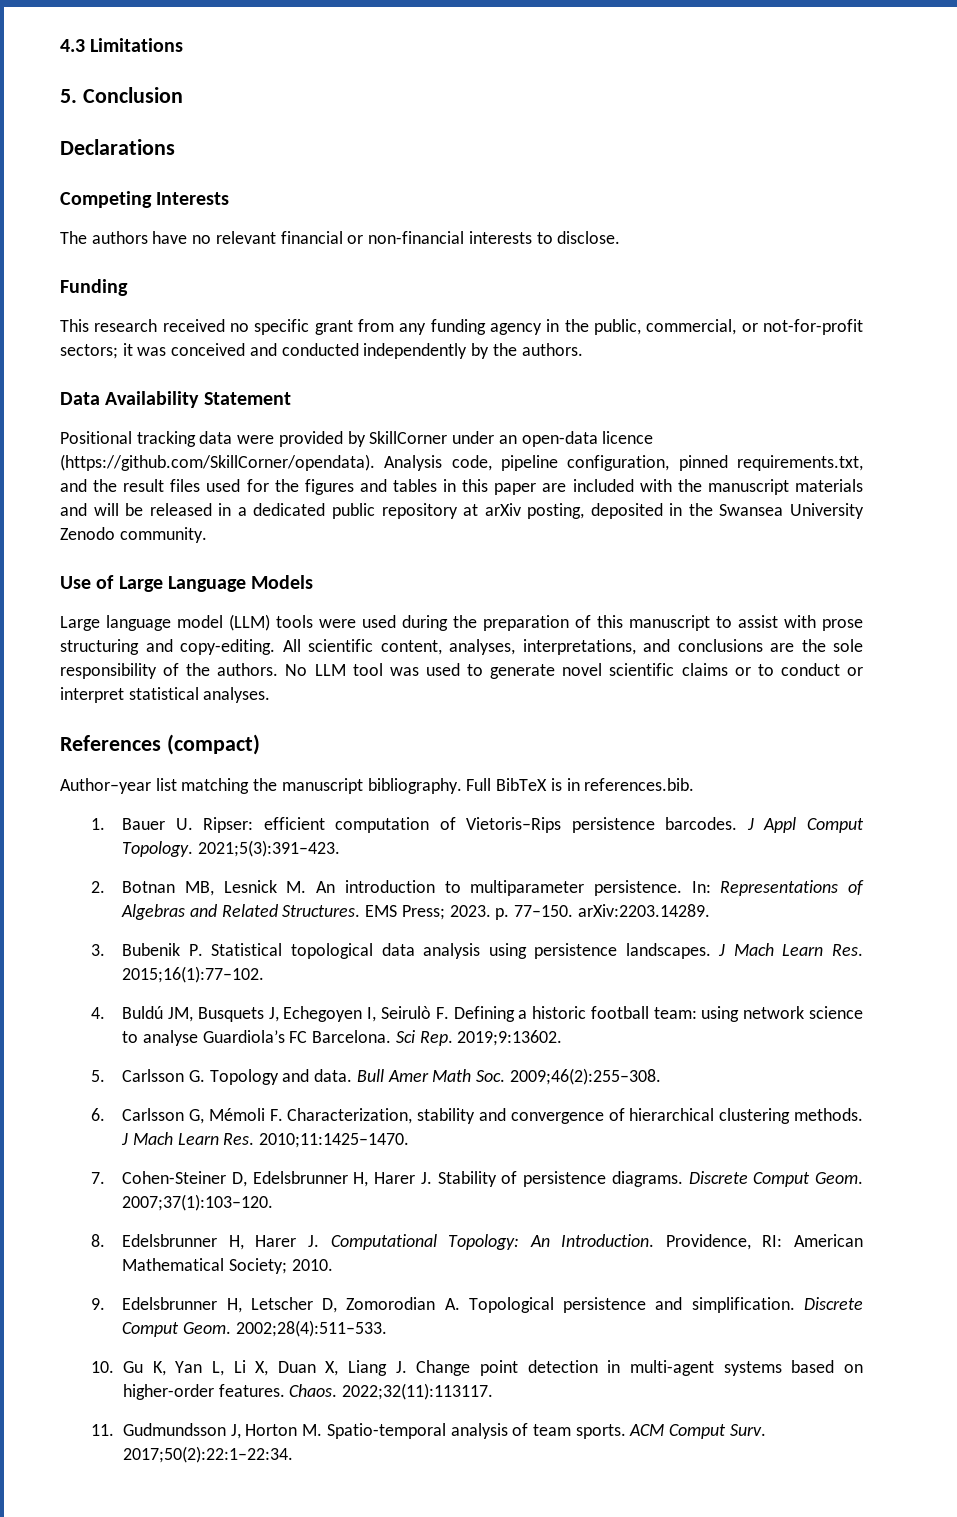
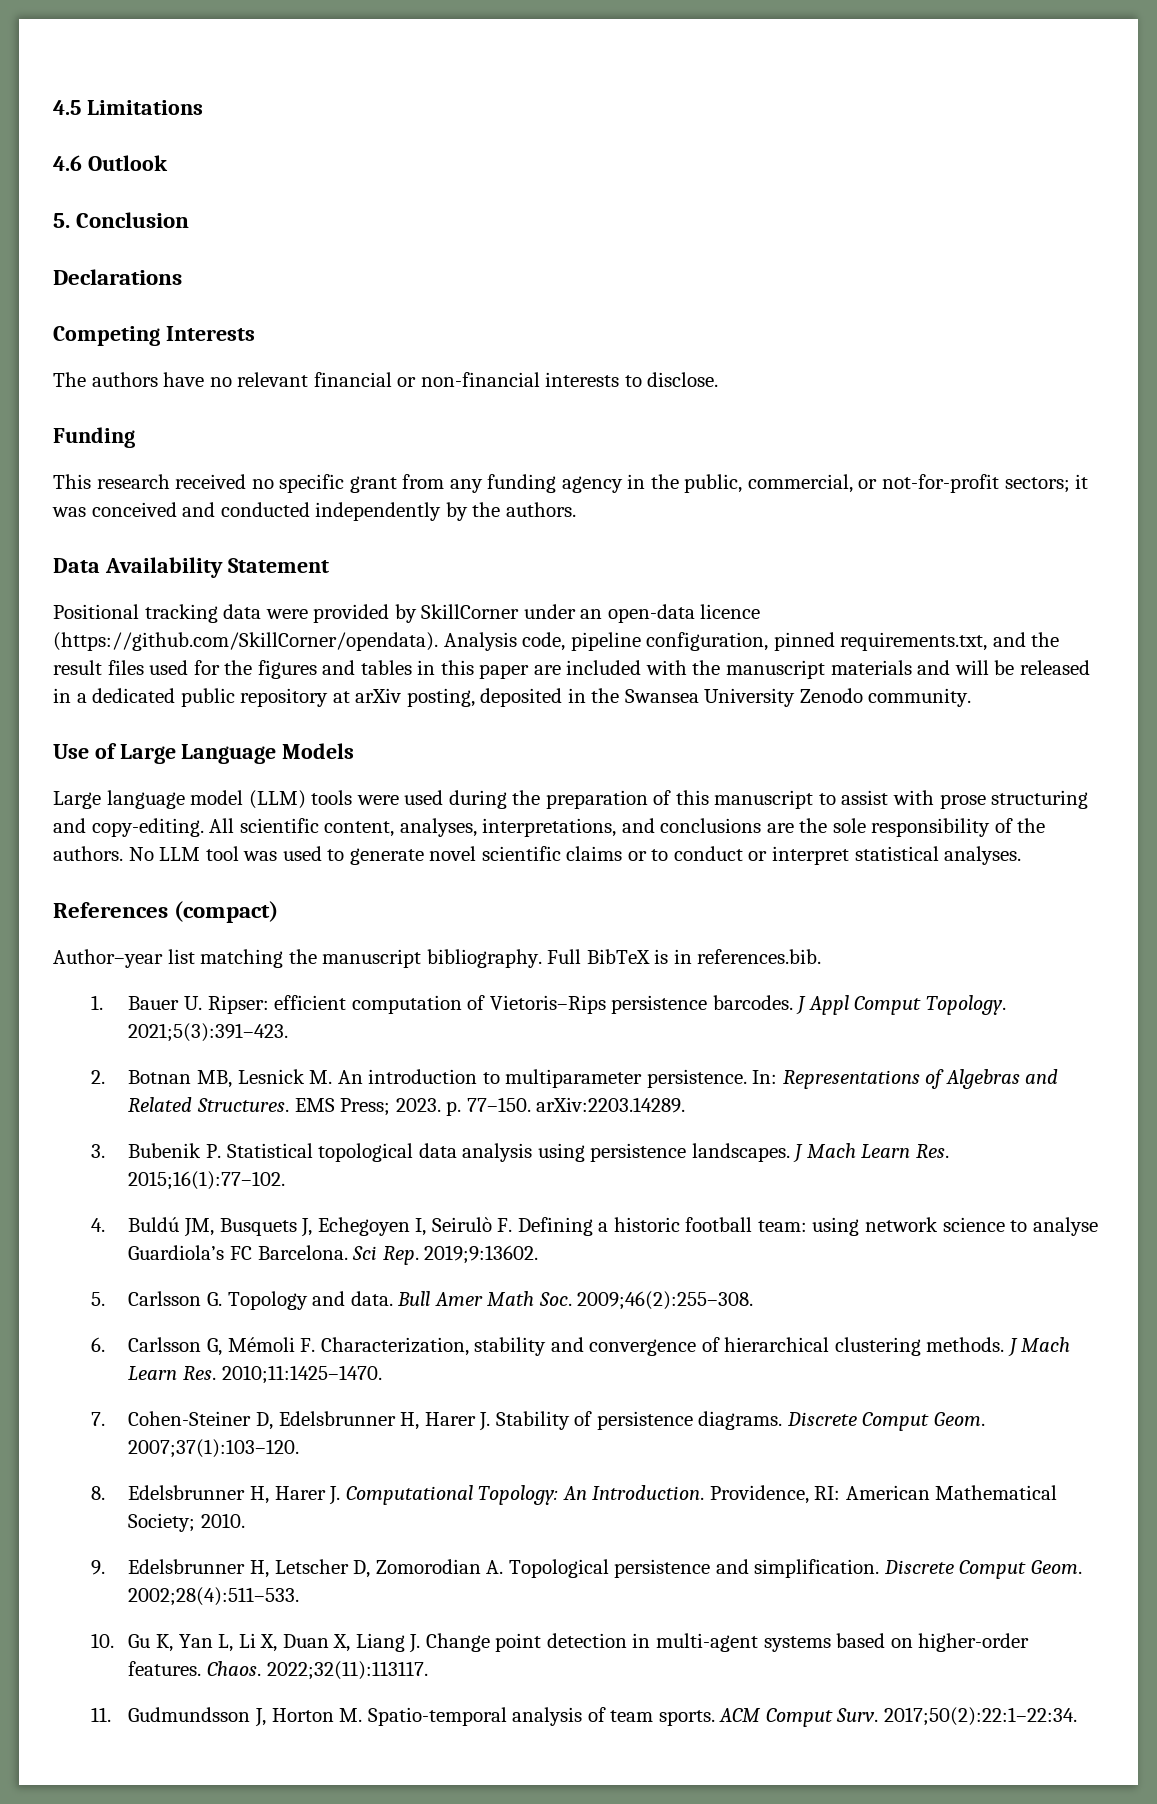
[60,39,85,52] 4.3 -> [53,100,81,115] 4.5
(184, 45) none -> [53,155,168,171] // 4.6 Outlook

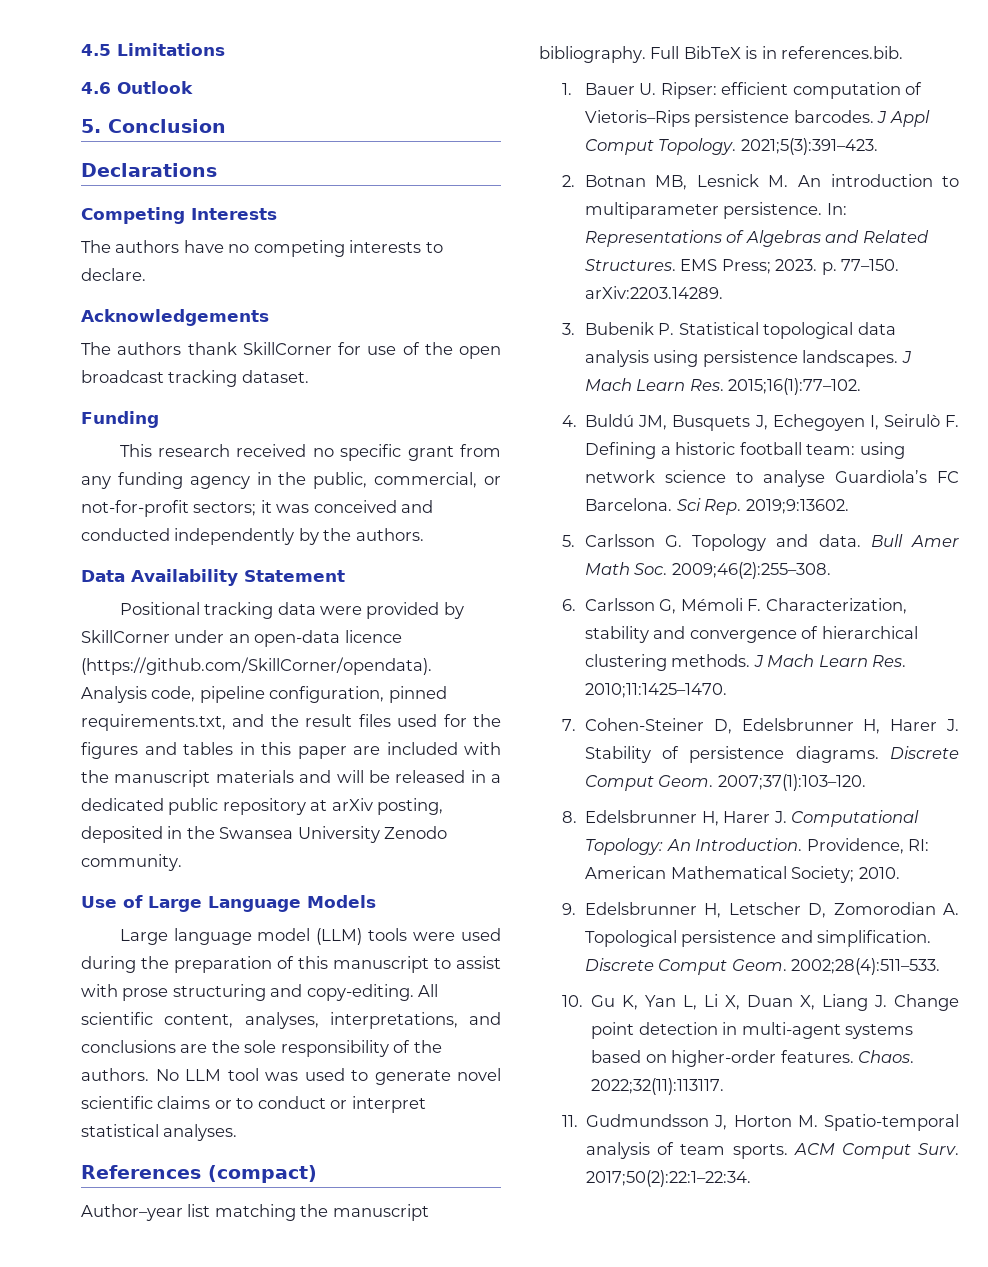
[237,372,719,387] relevant financial or non-financial interests to disclose. -> [253,240,443,257] [81,268,146,281] [81,309,269,326] [81,342,501,359] [81,370,309,387] competing interests to declare. // Acknowledgements // The authors thank SkillCorner for use of the open broadcast tracking dataset.

